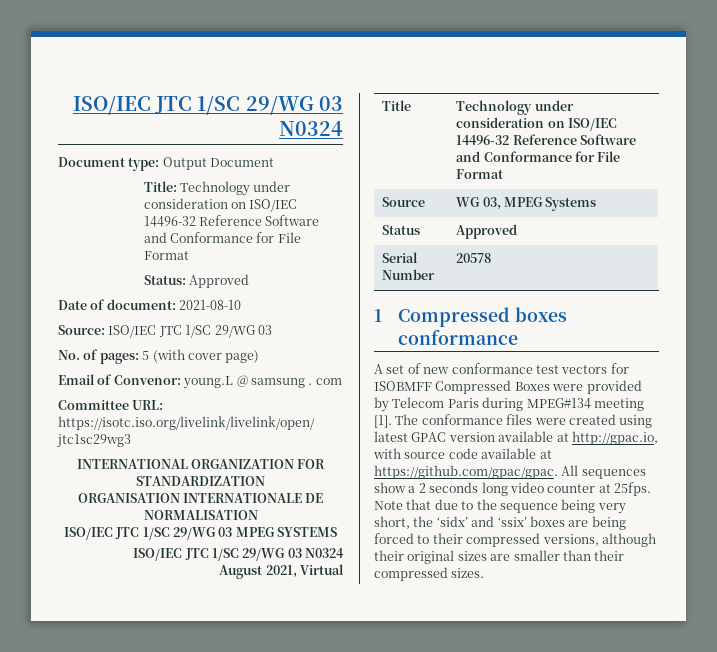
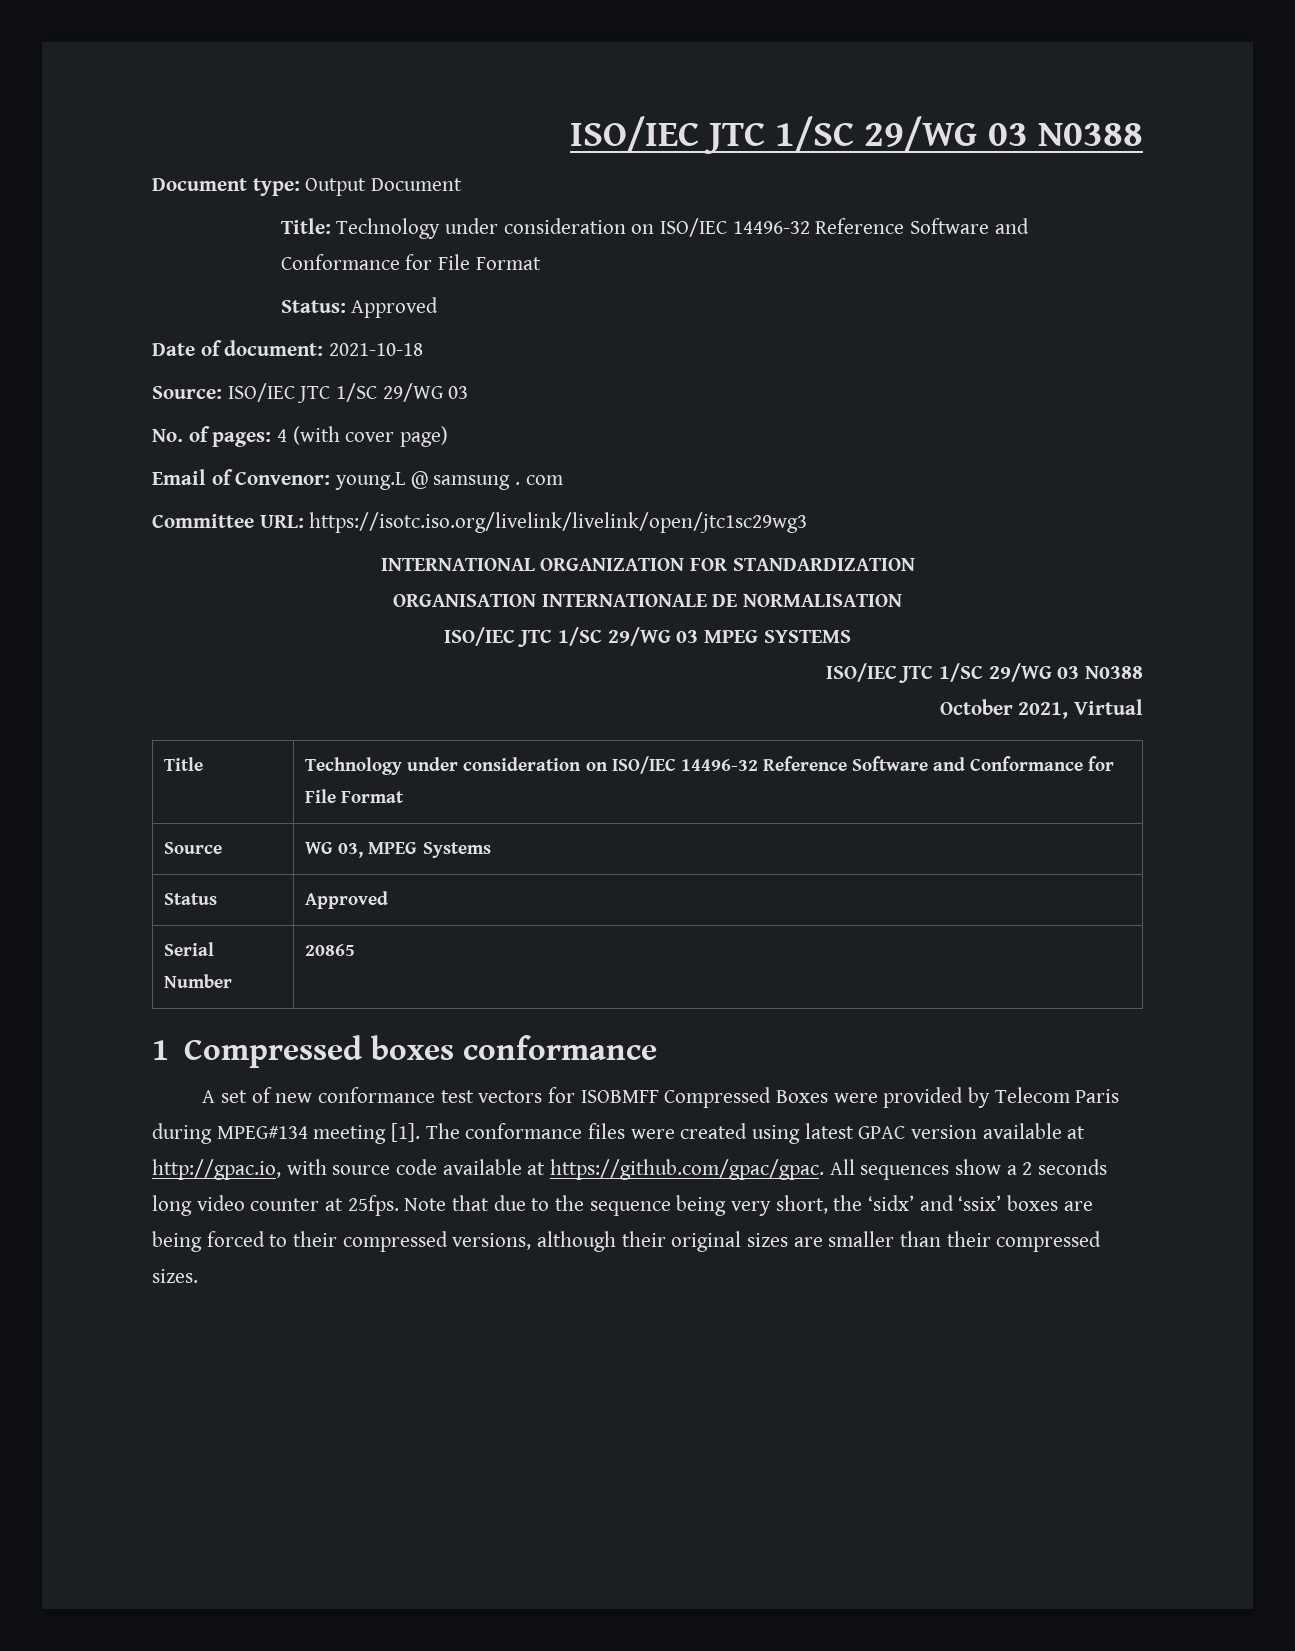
[72,96,343,115] [279,121,343,136] ISO/IEC JTC 1/SC 29/WG 03 N0324 -> [569,116,1143,154] ISO/IEC JTC 1/SC 29/WG 03 N0388
[179,300,242,310] 2021-08-10 -> [329,343,424,356] 2021-10-18
[142,351,150,360] 5 -> [277,429,288,442] 4
[305,548,344,558] [219,565,263,579] N0324 // August -> [1084,666,1143,679] [939,699,1013,715] N0388 // October
[456,253,492,263] 20578 -> [305,944,356,956] 20865

